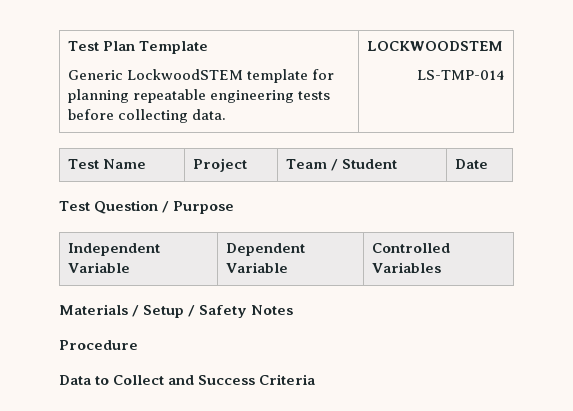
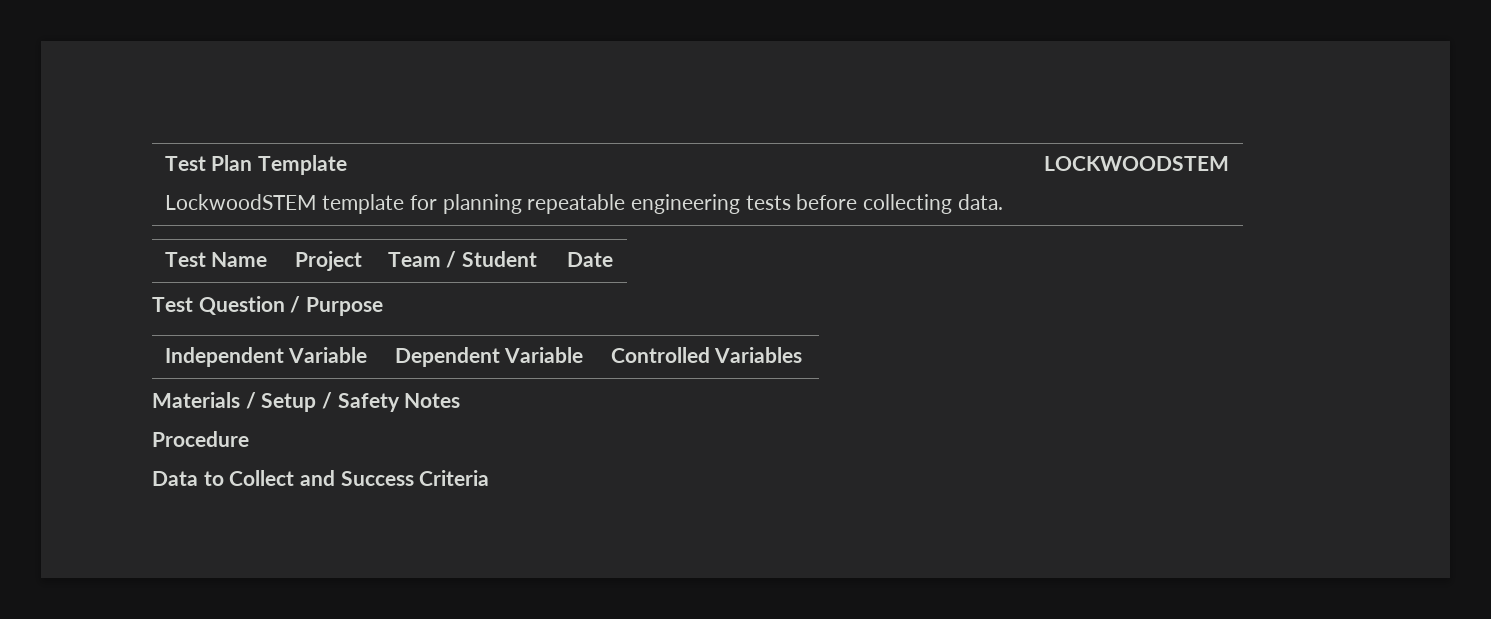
[67,70,123,80] Generic -> (347, 165) none
[417,70,506,80] // LS-TMP-014 -> (1229, 163) none

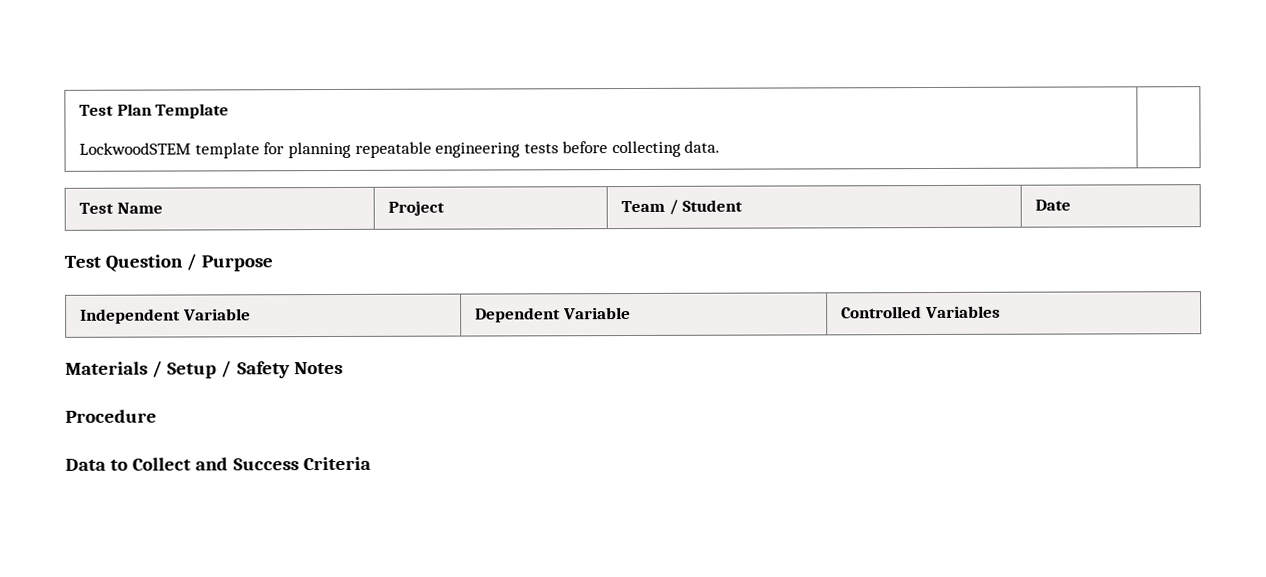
[1043,156,1229,171] LOCKWOODSTEM -> (721, 146) none

